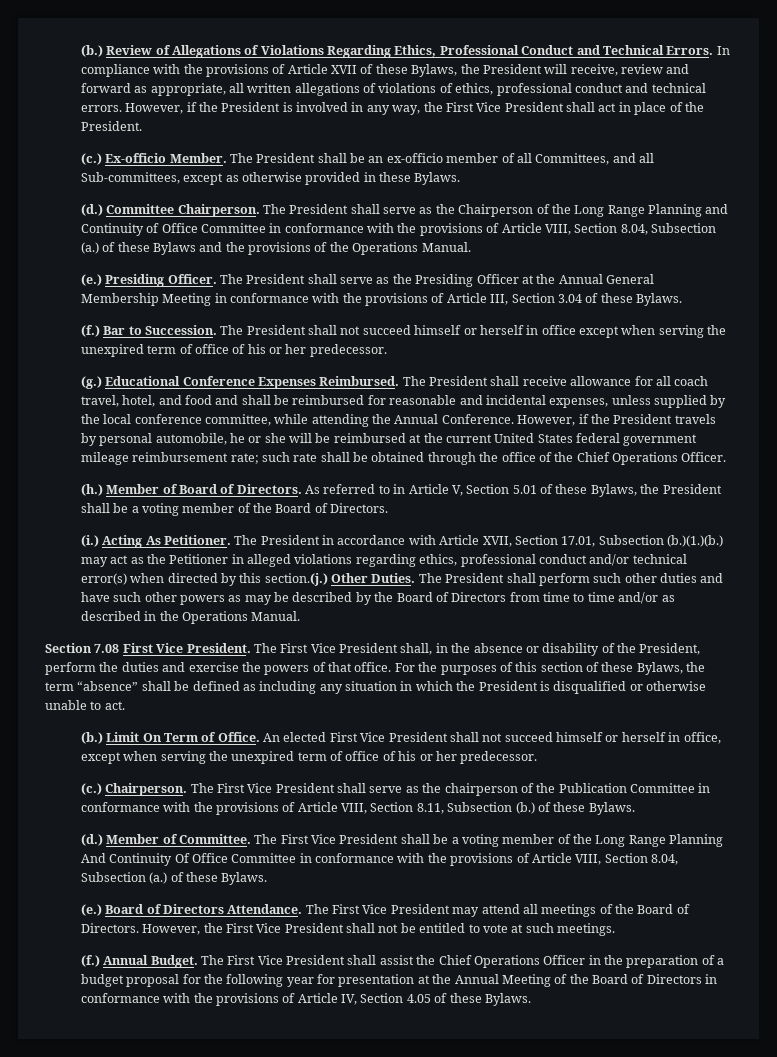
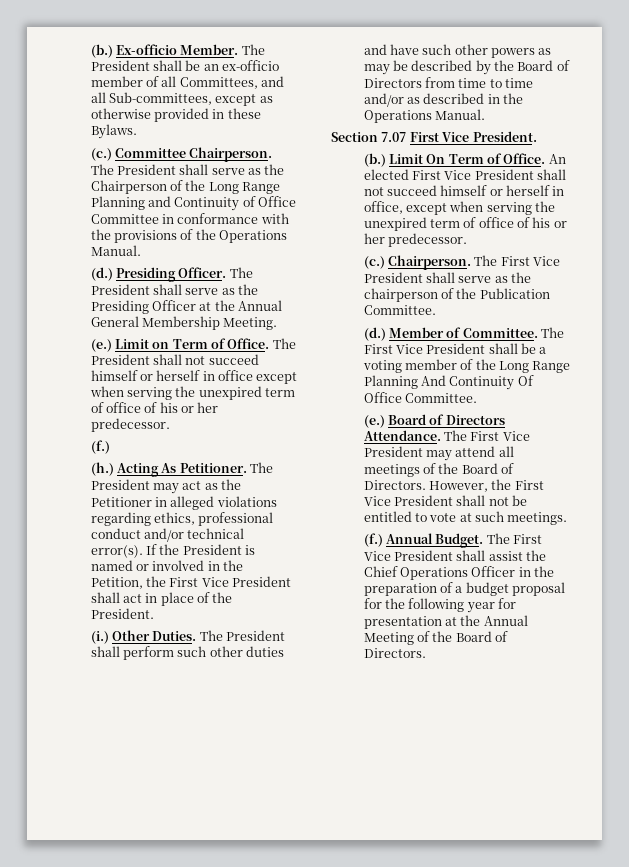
[80,45,730,58] [80,64,690,77] [80,83,706,96] [80,102,704,115] [80,121,142,131] [80,153,102,165] (b.) Review of Allegations of Violations Regarding Ethics, Professional Conduct and Technical Errors. In compliance with the provisions of Article XVII of these Bylaws, the President will receive, review and forward as appropriate, all written allegations of violations of ethics, professional conduct and technical errors. However, if the President is involved in any way, the First Vice President shall act in place of the President. // (c.) -> [90,44,113,58] (b.)
[80,204,103,216] (d.) -> [90,148,112,161] (c.)
[501,223,717,235] [80,242,471,255] [80,274,102,286] Article VIII, Section 8.04, Subsection (a.) of these Bylaws and the provisions of the Operations Manual. // (e.) -> [195,229,288,243] [90,245,141,256] [90,267,113,281] the Operations Manual. // (d.)
[162,293,683,306] [80,325,217,337] Meeting in conformance with the provisions of Article III, Section 3.04 of these Bylaws. // (f.) Bar to Succession. -> [223,317,278,330] [90,338,270,352] Meeting. // (e.) Limit on Term of Office.
[80,376,709,389] [80,395,727,408] [80,414,716,427] [80,433,698,446] [80,452,727,465] [80,484,722,497] [80,503,389,516] [80,535,99,547] (g.) Educational Conference Expenses Reimbursed. The President shall receive allowance for all coach travel, hotel, and food and shall be reimbursed for reasonable and incidental expenses, unless supplied by the local conference committee, while attending the Annual Conference. However, if the President travels by personal automobile, he or she will be reimbursed at the current United States federal government mileage reimbursement rate; such rate shall be obtained through the office of the Chief Operations Officer. // (h.) Member of Board of Directors. As referred to in Article V, Section 5.01 of these Bylaws, the President shall be a voting member of the Board of Directors. // (i.) -> [90,440,110,454] [90,462,114,476] (f.) // (h.)
[322,535,724,547] in accordance with Article XVII, Section 17.01, Subsection (b.)(1.)(b.) -> (150, 484) none
[80,573,328,586] error(s) when directed by this section.(j.) -> [90,544,256,558] [90,560,244,571] [90,576,292,589] [90,592,233,606] [90,608,154,619] [90,631,109,644] error(s). If the President is named or involved in the Petition, the First Vice President shall act in place of the President. // (i.)
[94,644,120,653] 7.08 -> [381,132,407,142] 7.07
[253,643,701,656] [45,662,706,675] [45,681,706,694] [45,700,125,710] The First Vice President shall, in the absence or disability of the President, perform the duties and exercise the powers of that office. For the purposes of this section of these Bylaws, the term “absence” shall be defined as including any situation in which the President is disqualified or otherwise unable to act. -> (537, 136) none
[630,783,711,793] [80,802,635,815] Committee in conformance with the provisions of Article VIII, Section 8.11, Subsection (b.) of these Bylaws. -> [363,305,436,315] Committee.
[231,853,679,866] [80,872,268,885] Committee in conformance with the provisions of Article VIII, Section 8.04, Subsection (a.) of these Bylaws. -> [404,393,477,403] Committee.
[646,974,718,984] [80,993,531,1006] Directors in conformance with the provisions of Article IV, Section 4.05 of these Bylaws. -> [363,648,426,658] Directors.

